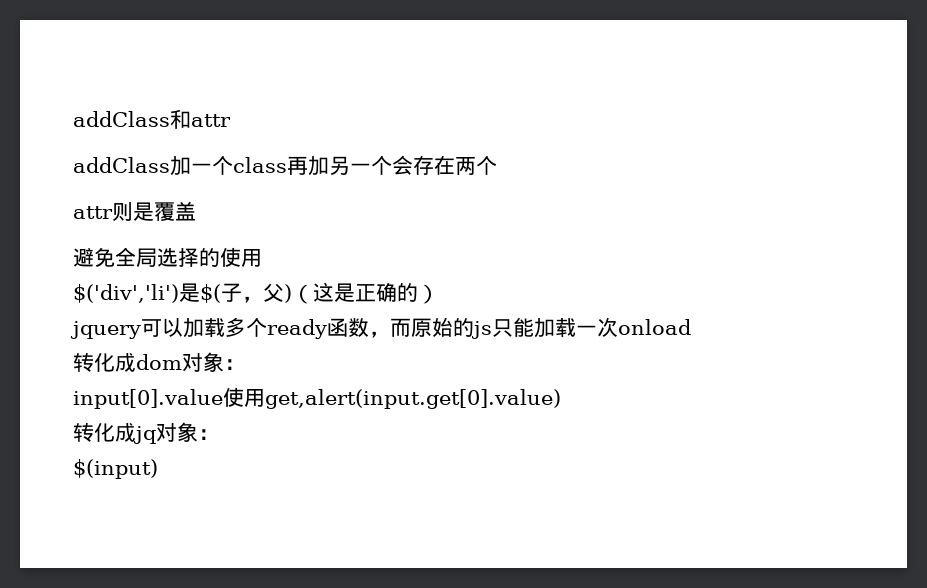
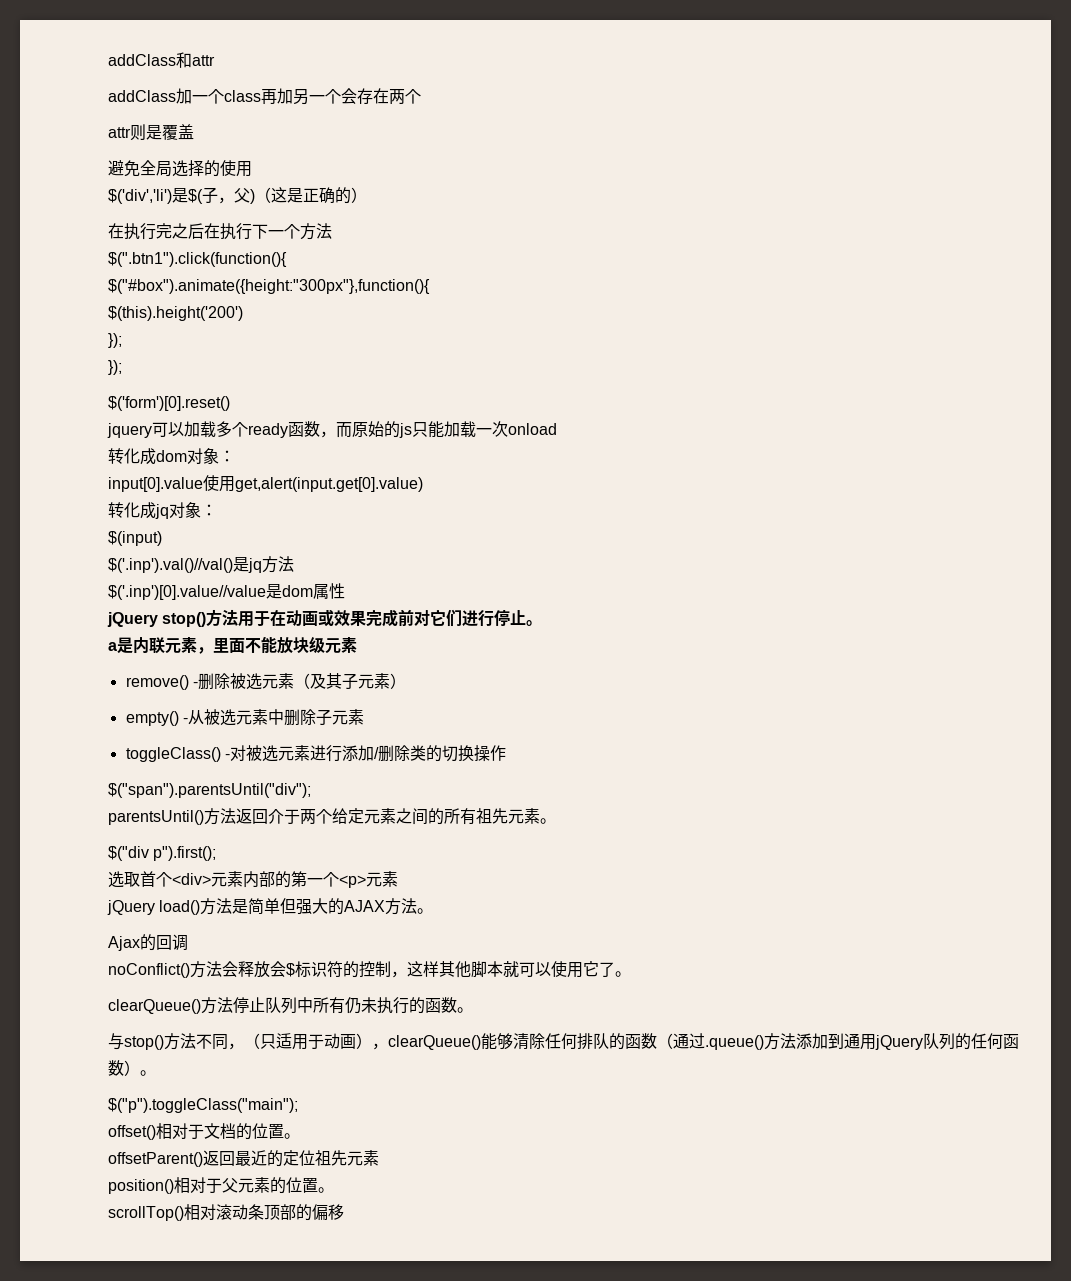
(439, 294) none -> [108,223,332,240] [108,252,287,267] [108,279,430,294] [108,306,243,321] [108,333,122,348] [108,360,122,375] [108,396,230,411] // 在执行完之后在执行下一个方法 // $(".btn1").click(function(){ // $("#box").animate({height:"300px"},function(){ // $(this).height('200') // }); // }); // $('form')[0].reset()
(158, 469) none -> [108,556,294,573] [108,583,345,600] [107,609,543,627] [108,636,357,654] [125,673,406,690] [125,709,364,726] [125,745,506,762] [108,783,311,798] [108,808,556,825] [108,846,217,861] [108,871,398,888] [107,898,434,915] [108,934,188,951] [108,961,631,978] [108,997,473,1014] [108,1033,1019,1050] [108,1060,156,1076] [108,1098,298,1113] [108,1123,300,1140] [108,1150,379,1167] [108,1177,334,1194] [108,1204,344,1221] // $('.inp').val()//val()是jq方法 // $('.inp')[0].value//value是dom属性 // jQuery stop()方法用于在动画或效果完成前对它们进行停止。 // a是内联元素，里面不能放块级元素 // remove() -删除被选元素（及其子元素） // empty() -从被选元素中删除子元素 // toggleClass() -对被选元素进行添加/删除类的切换操作 // $("span").parentsUntil("div"); // parentsUntil()方法返回介于两个给定元素之间的所有祖先元素。 // $("div p").first(); // 选取首个<div>元素内部的第一个<p>元素 // jQuery load()方法是简单但强大的AJAX方法。 // Ajax的回调 // noConflict()方法会释放会$标识符的控制，这样其他脚本就可以使用它了。 // clearQueue()方法停止队列中所有仍未执行的函数。 // 与stop()方法不同，（只适用于动画），clearQueue()能够清除任何排队的函数（通过.queue()方法添加到通用jQuery队列的任何函数）。 // $("p").toggleClass("main"); // offset()相对于文档的位置。 // offsetParent()返回最近的定位祖先元素 // position()相对于父元素的位置。 // scrollTop()相对滚动条顶部的偏移

